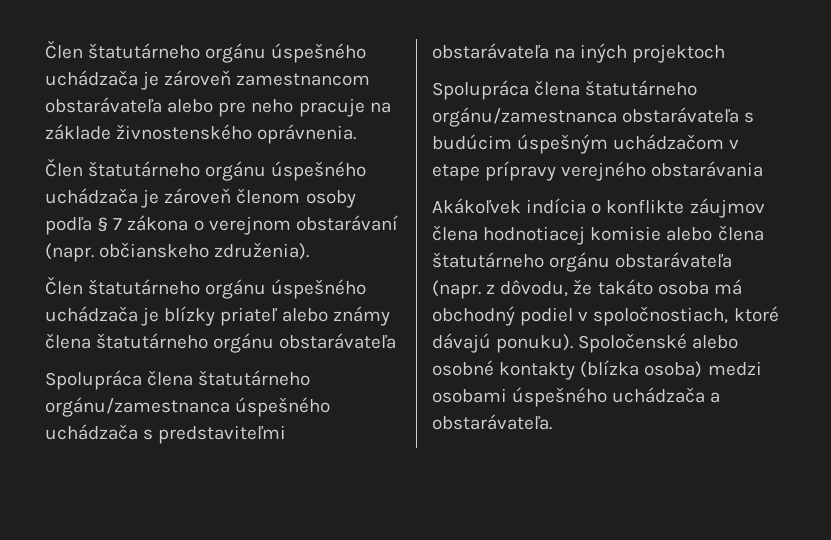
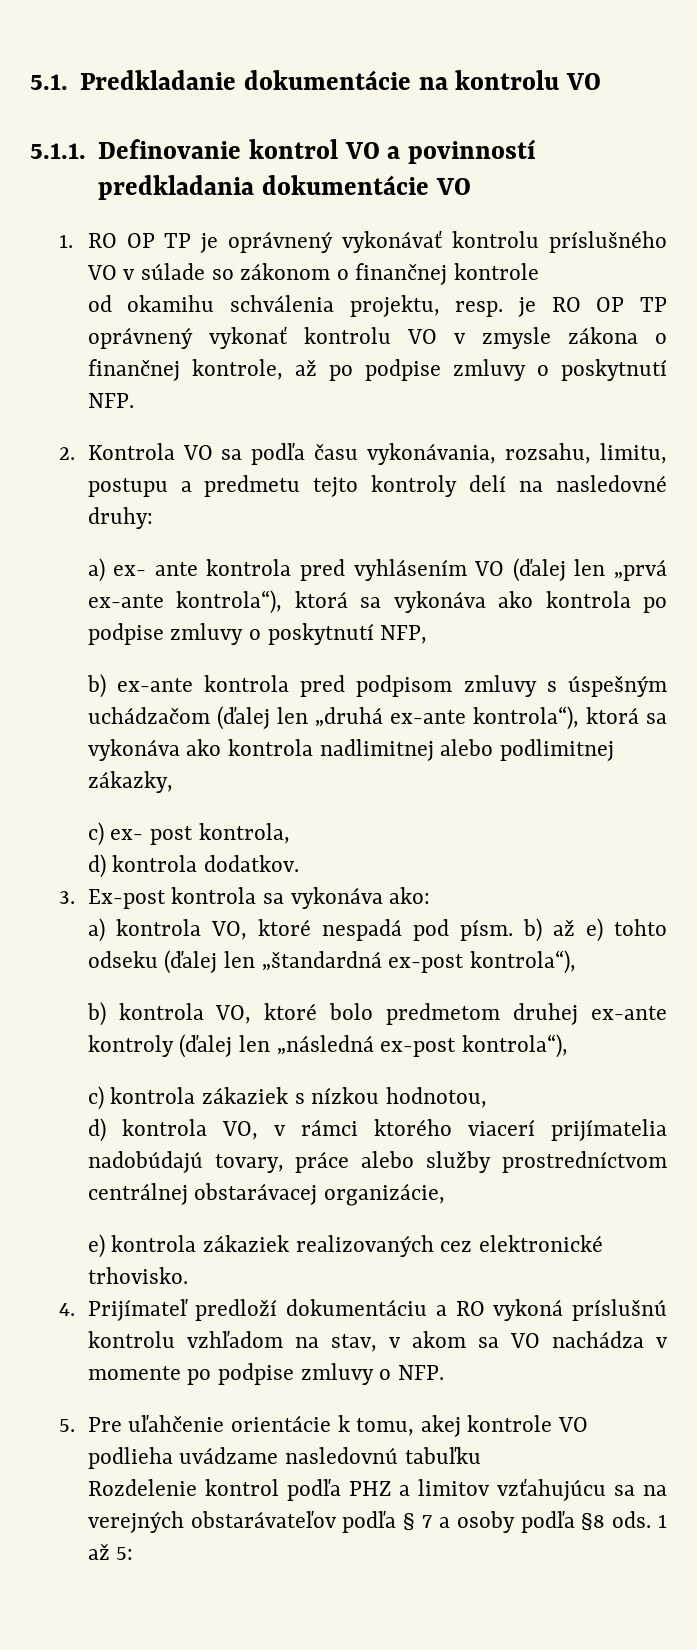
[45,40,367,63] [45,70,371,90] [45,97,391,117] [45,124,357,144] [45,158,367,181] [45,188,356,208] [45,215,398,235] [45,242,310,262] [45,276,367,299] [45,306,390,326] [45,333,397,353] [45,370,311,390] [45,397,331,417] [45,424,287,444] [432,43,726,63] [432,80,698,100] [432,107,755,127] [432,134,740,154] [432,161,764,181] [432,198,765,218] [432,225,764,245] [432,252,733,272] [432,279,742,299] [432,306,779,326] [432,333,739,353] [432,360,762,380] [432,387,721,407] [432,414,552,430] Člen štatutárneho orgánu úspešného uchádzača je zároveň zamestnancom obstarávateľa alebo pre neho pracuje na základe živnostenského oprávnenia. // Člen štatutárneho orgánu úspešného uchádzača je zároveň členom osoby podľa § 7 zákona o verejnom obstarávaní (napr. občianskeho združenia). // Člen štatutárneho orgánu úspešného uchádzača je blízky priateľ alebo známy člena štatutárneho orgánu obstarávateľa // Spolupráca člena štatutárneho orgánu/zamestnanca úspešného uchádzača s predstaviteľmi obstarávateľa na iných projektoch // Spolupráca člena štatutárneho orgánu/zamestnanca obstarávateľa s budúcim úspešným uchádzačom v etape prípravy verejného obstarávania // Akákoľvek indícia o konflikte záujmov člena hodnotiacej komisie alebo člena štatutárneho orgánu obstarávateľa (napr. z dôvodu, že takáto osoba má obchodný podiel v spoločnostiach, ktoré dávajú ponuku). Spoločenské alebo osobné kontakty (blízka osoba) medzi osobami úspešného uchádzača a obstarávateľa. -> [30,70,602,90] [30,139,537,164] [98,175,471,200] [58,230,668,253] [86,263,539,285] [87,295,667,317] [87,326,668,349] [87,359,668,381] [87,393,134,408] [58,442,667,465] [87,475,668,497] [87,507,153,529] [87,558,667,582] [87,590,668,614] [87,623,428,645] [86,674,667,698] [87,706,668,730] [87,739,614,761] [87,771,173,793] [87,822,290,846] [87,854,299,878] [58,887,431,909] [87,918,667,942] [87,950,576,974] [86,1002,668,1026] [87,1034,568,1058] [87,1086,487,1110] [87,1118,668,1142] [87,1151,667,1173] [87,1183,445,1206] [87,1234,603,1258] [87,1267,188,1284] [58,1298,667,1321] [87,1330,669,1352] [87,1363,444,1385] [58,1414,588,1437] [87,1446,481,1469] [87,1478,668,1501] [87,1510,667,1533] [87,1543,134,1560] 5.1. Predkladanie dokumentácie na kontrolu VO // 5.1.1. Definovanie kontrol VO a povinností predkladania dokumentácie VO // 1. RO OP TP je oprávnený vykonávať kontrolu príslušného VO v súlade so zákonom o finančnej kontrole // od okamihu schválenia projektu, resp. je RO OP TP oprávnený vykonať kontrolu VO v zmysle zákona o finančnej kontrole, až po podpise zmluvy o poskytnutí NFP. // 2. Kontrola VO sa podľa času vykonávania, rozsahu, limitu, postupu a predmetu tejto kontroly delí na nasledovné druhy: // a) ex- ante kontrola pred vyhlásením VO (ďalej len „prvá ex-ante kontrola“), ktorá sa vykonáva ako kontrola po podpise zmluvy o poskytnutí NFP, // b) ex-ante kontrola pred podpisom zmluvy s úspešným uchádzačom (ďalej len „druhá ex-ante kontrola“), ktorá sa vykonáva ako kontrola nadlimitnej alebo podlimitnej zákazky, // c) ex- post kontrola, // d) kontrola dodatkov. // 3. Ex-post kontrola sa vykonáva ako: // a) kontrola VO, ktoré nespadá pod písm. b) až e) tohto odseku (ďalej len „štandardná ex-post kontrola“), // b) kontrola VO, ktoré bolo predmetom druhej ex-ante kontroly (ďalej len „následná ex-post kontrola“), // c) kontrola zákaziek s nízkou hodnotou, // d) kontrola VO, v rámci ktorého viacerí prijímatelia nadobúdajú tovary, práce alebo služby prostredníctvom centrálnej obstarávacej organizácie, // e) kontrola zákaziek realizovaných cez elektronické trhovisko. // 4. Prijímateľ predloží dokumentáciu a RO vykoná príslušnú kontrolu vzhľadom na stav, v akom sa VO nachádza v momente po podpise zmluvy o NFP. // 5. Pre uľahčenie orientácie k tomu, akej kontrole VO podlieha uvádzame nasledovnú tabuľku // Rozdelenie kontrol podľa PHZ a limitov vzťahujúcu sa na verejných obstarávateľov podľa § 7 a osoby podľa §8 ods. 1 až 5:

